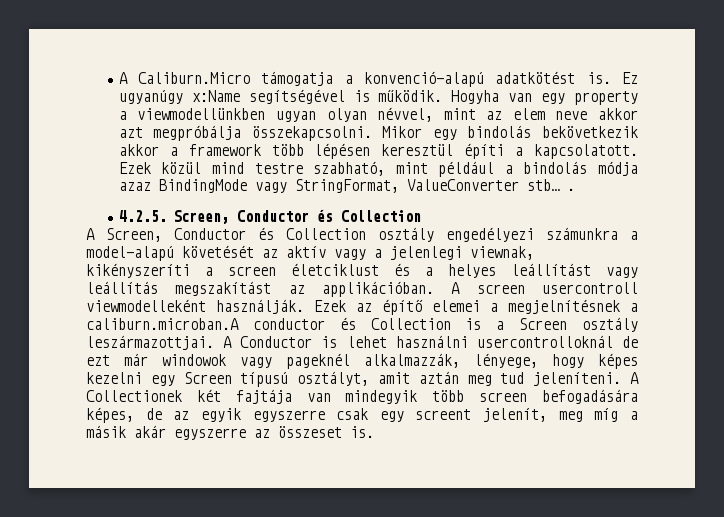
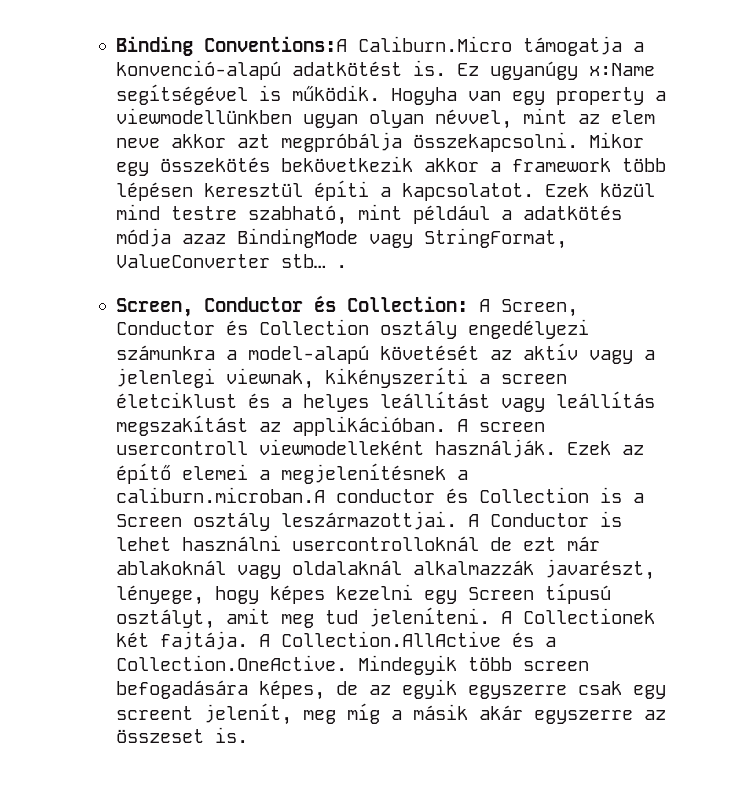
[118,72,128,84] A -> [115,36,347,56] Binding Conventions:A
[467,125,532,138] bindolás -> [159,157,270,172] összekötés
[534,144,638,159] kapcsolatott. -> [401,183,534,201] kapcsolatot.
[523,161,588,174] bindolás -> [522,205,622,220] adatkötés
[118,209,422,224] 4.2.5. Screen, Conductor és Collection // -> [115,295,468,317] Screen, Conductor és Collection:
[508,299,620,314] megjelnítésnek -> [280,463,446,484] megjelenítésnek
[162,353,460,369] windowok vagy pageknél alkalmazzák, -> [115,559,655,580] ablakoknál vagy oldalaknál alkalmazzák javarészt,
[418,371,459,384] aztán -> (270, 616) none
[235,389,418,404] fajtája van mindegyik -> [159,631,556,650] [115,655,457,675] fajtája. A Collection.AllActive és a Collection.OneActive. Mindegyik

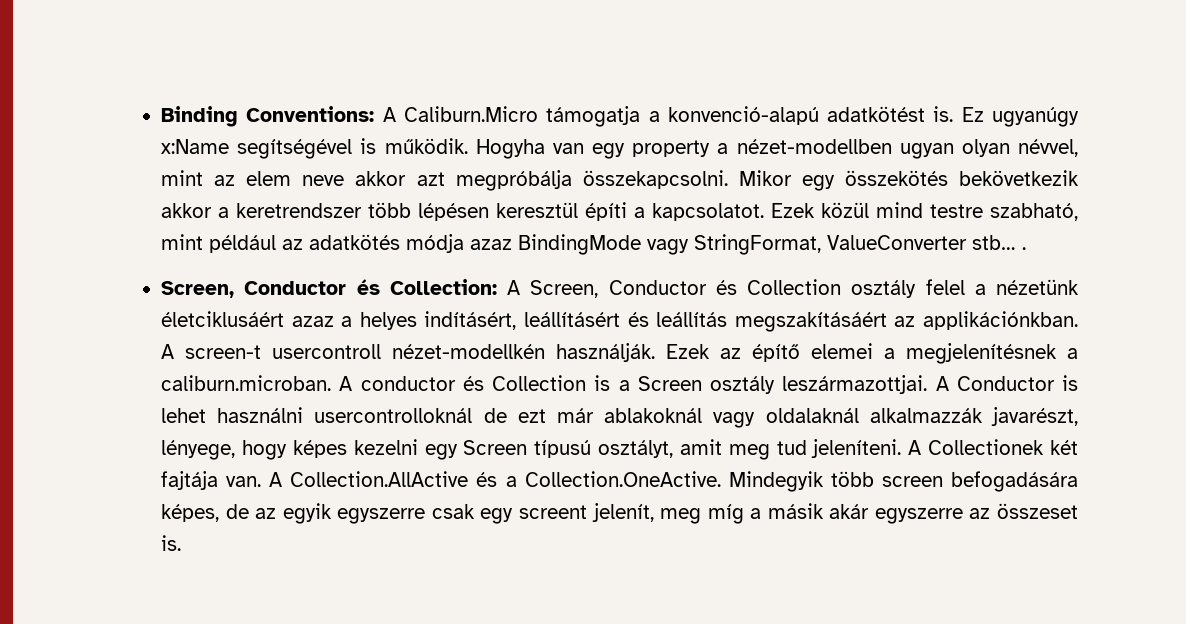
[203,36,347,52] Conventions:A -> [246,106,396,122] Conventions: A
[115,108,292,124] viewmodellünkben -> [736,139,892,154] nézet-modellben
[511,158,611,172] framework -> [236,203,363,218] keretrendszer
[500,210,512,220] a -> [282,239,304,250] az
[467,319,589,339] [115,343,655,364] [115,367,567,389] [115,391,655,412] [115,415,545,436] [115,439,424,455] engedélyezi számunkra a model-alapú követését az aktív vagy a jelenlegi viewnak, kikényszeríti a screen életciklust és a helyes leállítást vagy leállítás megszakítást az applikációban. A screen usercontroll viewmodelleként -> [925,279,1079,295] [161,311,1078,332] [161,344,546,359] felel a nézetünk életciklusáért azaz a helyes indításért, leállításért és leállítás megszakításáért az applikációnkban. A screen-t usercontroll nézet-modellkén
[115,487,325,503] caliburn.microban.A -> [161,375,353,391] caliburn.microban. A
[159,631,248,650] fajtája. -> [161,471,262,490] fajtája van.

